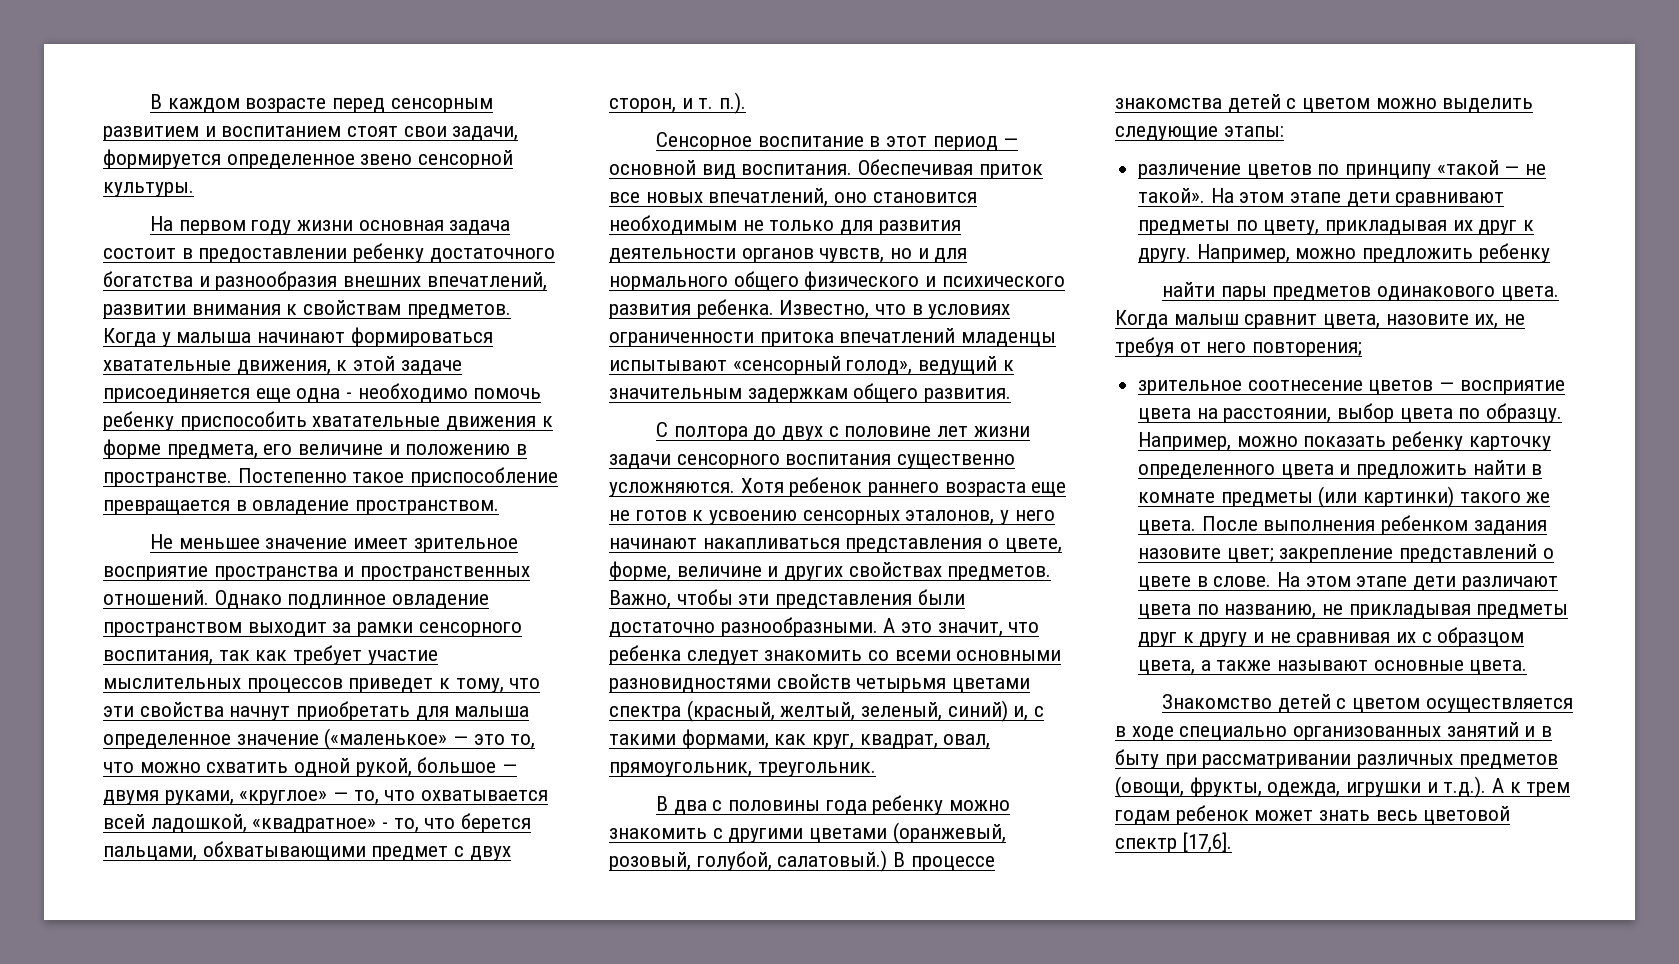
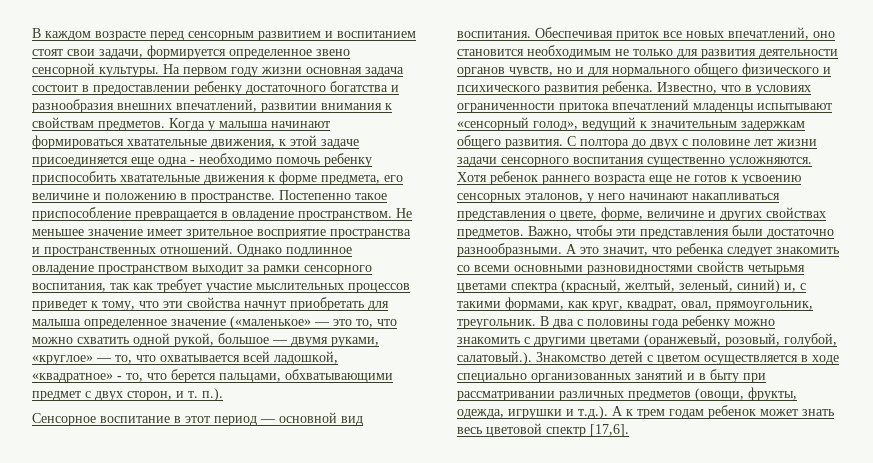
(194, 189) // -> (159, 72) none
(500, 507) // -> (392, 216) none
(1012, 395) // -> (563, 144) none
(876, 769) // -> (536, 324) none
[777,850,995,872] [1115,94,1534,113] [1115,126,1284,141] [1138,160,1547,179] [1138,188,1505,207] [1138,220,1535,235] [1138,243,1550,263] [1161,282,1559,301] [1115,310,1526,329] [1115,337,1363,357] [1138,380,1565,395] [1138,403,1563,423] [1138,431,1551,451] [1138,460,1543,479] [1138,486,1551,508] [1138,515,1547,535] [1138,544,1554,563] [1138,572,1558,591] [1138,604,1569,619] [1138,627,1525,647] [1138,660,1528,675] салатовый.) В процессе знакомства детей с цветом можно выделить следующие этапы: // различение цветов по принципу «такой — не такой». На этом этапе дети сравнивают предметы по цвету, прикладывая их друг к другу. Например, можно предложить ребенку // найти пары предметов одинакового цвета. Когда малыш сравнит цвета, назовите их, не требуя от него повторения; // зрительное соотнесение цветов — восприятие цвета на расстоянии, выбор цвета по образцу. Например, можно показать ребенку карточку определенного цвета и предложить найти в комнате предметы (или картинки) такого же цвета. После выполнения ребенком задания назовите цвет; закрепление представлений о цвете в слове. На этом этапе дети различают цвета по названию, не прикладывая предметы друг к другу и не сравнивая их с образцом цвета, а также называют основные цвета. // -> [457,351,532,365] салатовый.).

